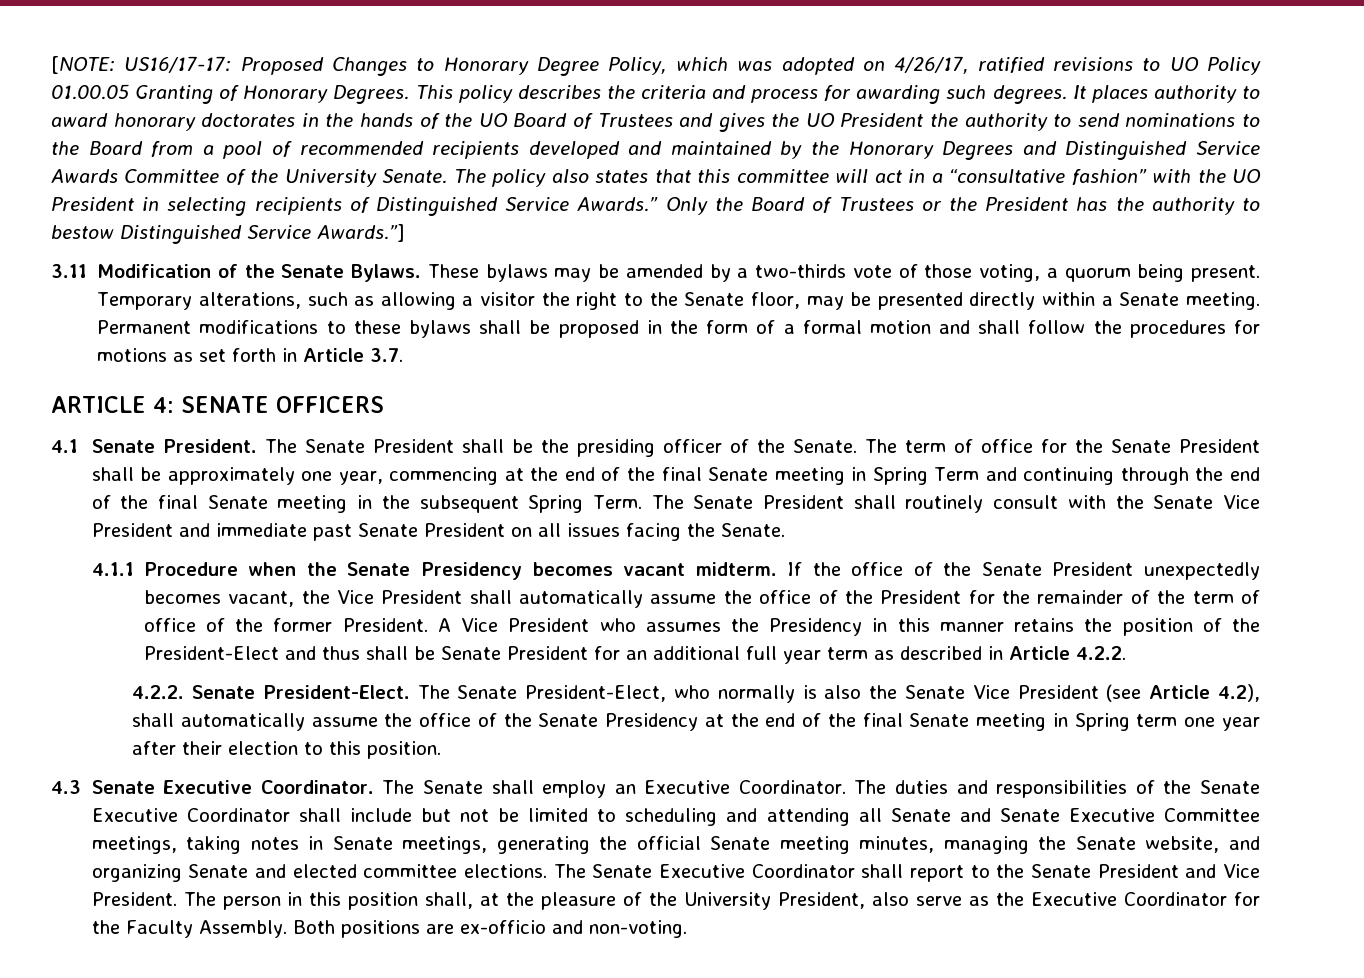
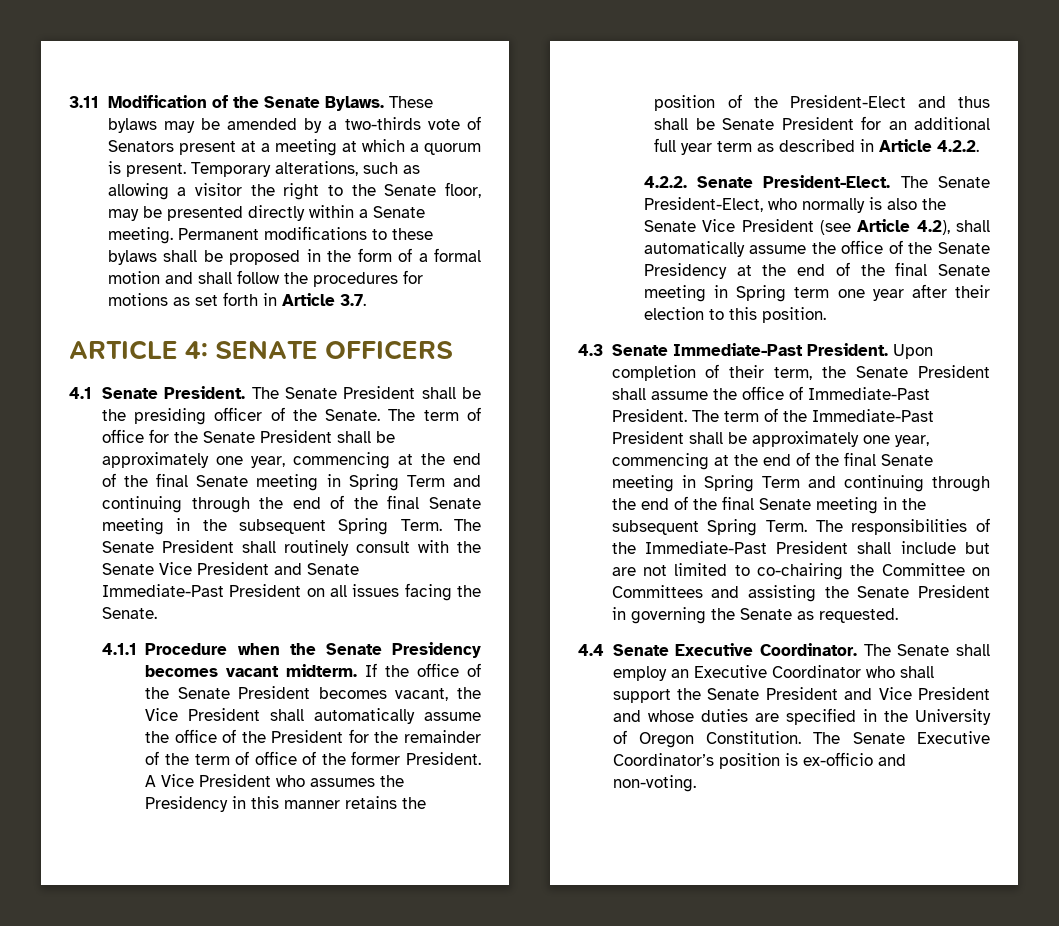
[51,56,1261,76] [51,84,1260,104] [51,113,1261,132] [51,141,1261,160] [51,169,1261,187] [51,197,1260,216] [51,224,405,244] [NOTE: US16/17-17: Proposed Changes to Honorary Degree Policy, which was adopted on 4/26/17, ratified revisions to UO Policy 01.00.05 Granting of Honorary Degrees. This policy describes the criteria and process for awarding such degrees. It places authority to award honorary doctorates in the hands of the UO Board of Trustees and gives the UO President the authority to send nominations to the Board from a pool of recommended recipients developed and maintained by the Honorary Degrees and Distinguished Service Awards Committee of the University Senate. The policy also states that this committee will act in a “consultative fashion” with the UO President in selecting recipients of Distinguished Service Awards.” Only the Board of Trustees or the President has the authority to bestow Distinguished Service Awards.”] // -> (69, 102) none
[924,264,1041,282] those voting, -> [107,139,405,156] Senators present at a meeting at which
[1137,264,1185,282] being -> [107,161,121,174] is
[215,523,418,541] immediate past Senate -> [306,563,359,575] [101,584,224,597] Senate Immediate-Past
[1144,562,1261,580] unexpectedly -> (311, 692) none
(155, 787) none -> [672,343,933,359] [611,364,990,381] [611,386,930,400] [611,408,934,422] [611,431,929,447] [611,452,933,470] [611,475,990,492] [611,496,926,514] [611,518,990,536] [611,541,990,554] [611,563,990,580] [611,585,990,602] [611,607,898,624] [578,644,669,656] Immediate-Past President. Upon completion of their term, the Senate President shall assume the office of Immediate-Past President. The term of the Immediate-Past President shall be approximately one year, commencing at the end of the final Senate meeting in Spring Term and continuing through the end of the final Senate meeting in the subsequent Spring Term. The responsibilities of the Immediate-Past President shall include but are not limited to co-chairing the Committee on Committees and assisting the Senate President in governing the Senate as requested. // 4.4 Senate
[738,780,1261,798] [91,808,1260,826] [91,836,1261,854] [91,864,990,882] Coordinator. The duties and responsibilities of the Senate Executive Coordinator shall include but not be limited to scheduling and attending all Senate and Senate Executive Committee meetings, taking notes in Senate meetings, generating the official Senate meeting minutes, managing the Senate website, and organizing Senate and elected committee elections. The Senate Executive Coordinator shall report to -> [771,665,934,678] [612,689,671,703] Coordinator who shall support
[91,892,1260,910] [91,920,454,938] President. The person in this position shall, at the pleasure of the University President, also serve as the Executive Coordinator for the Faculty Assembly. Both positions are -> [918,687,990,700] [612,708,991,725] [612,730,990,748] [612,753,798,769] President and whose duties are specified in the University of Oregon Constitution. The Senate Executive Coordinator’s position is

